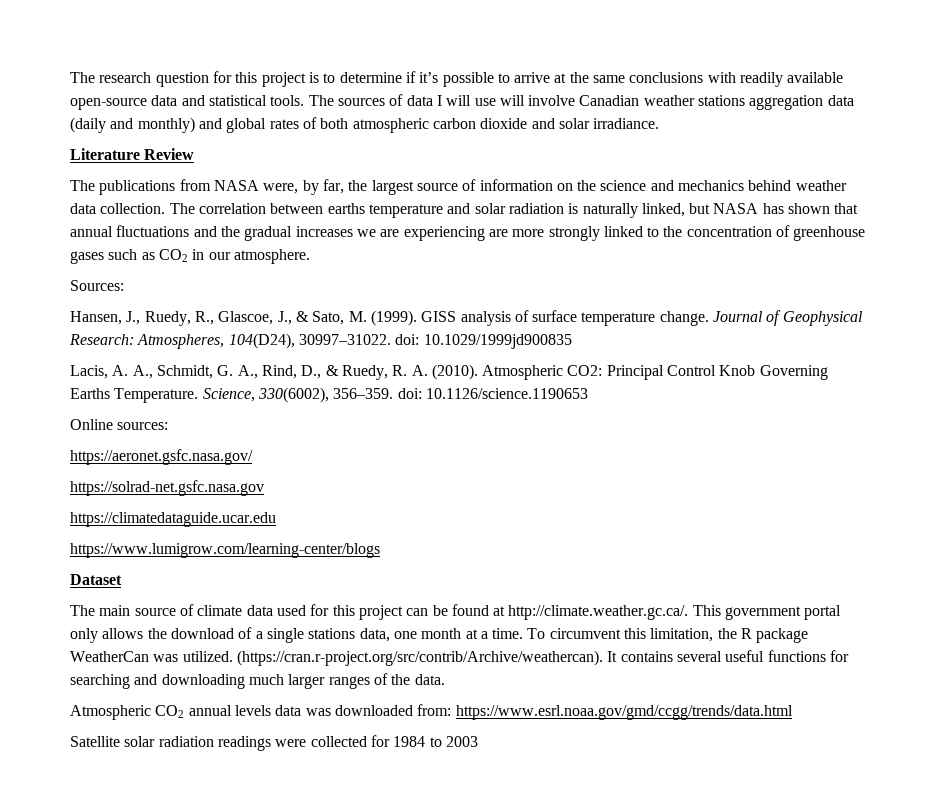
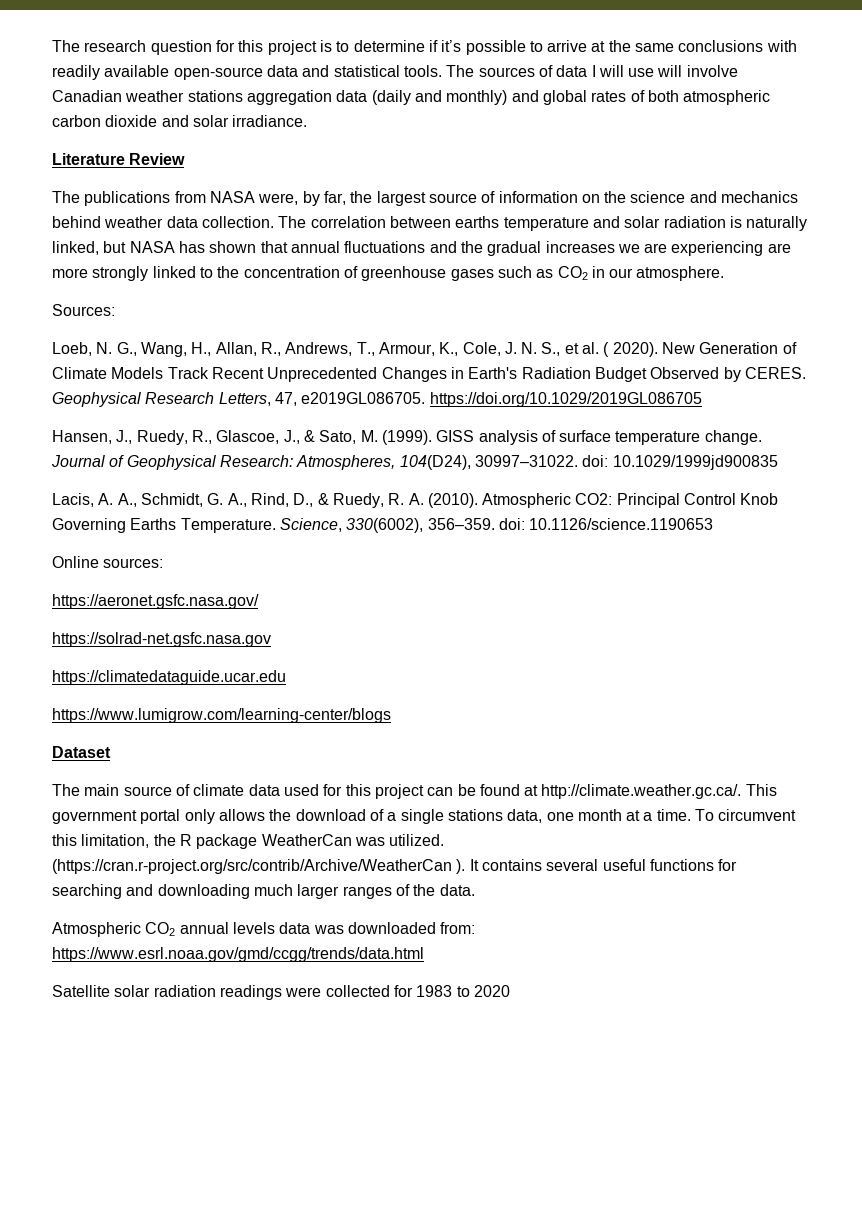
(124, 285) none -> [52,342,797,357] [52,367,806,382] [52,392,702,407] // Loeb, N. G., Wang, H., Allan, R., Andrews, T., Armour, K., Cole, J. N. S., et al. ( 2020). New Generation of Climate Models Track Recent Unprecedented Changes in Earth's Radiation Budget Observed by CERES. Geophysical Research Letters, 47, e2019GL086705. https://doi.org/10.1029/2019GL086705
[236,650,603,666] (https://cran.r-project.org/src/contrib/Archive/weathercan). -> [52,859,466,874] (https://cran.r-project.org/src/contrib/Archive/WeatherCan ).
[393,736,478,747] 1984 to 2003 -> [416,985,510,997] 1983 to 2020

